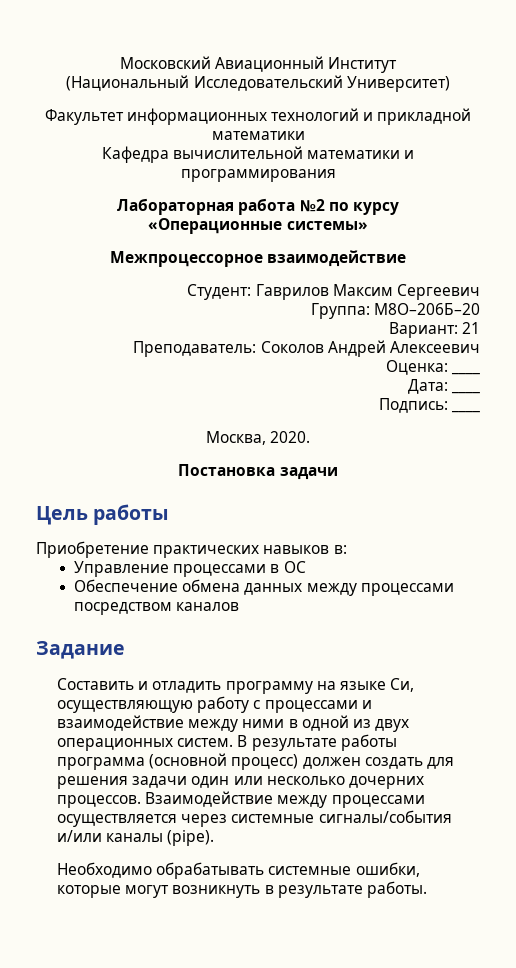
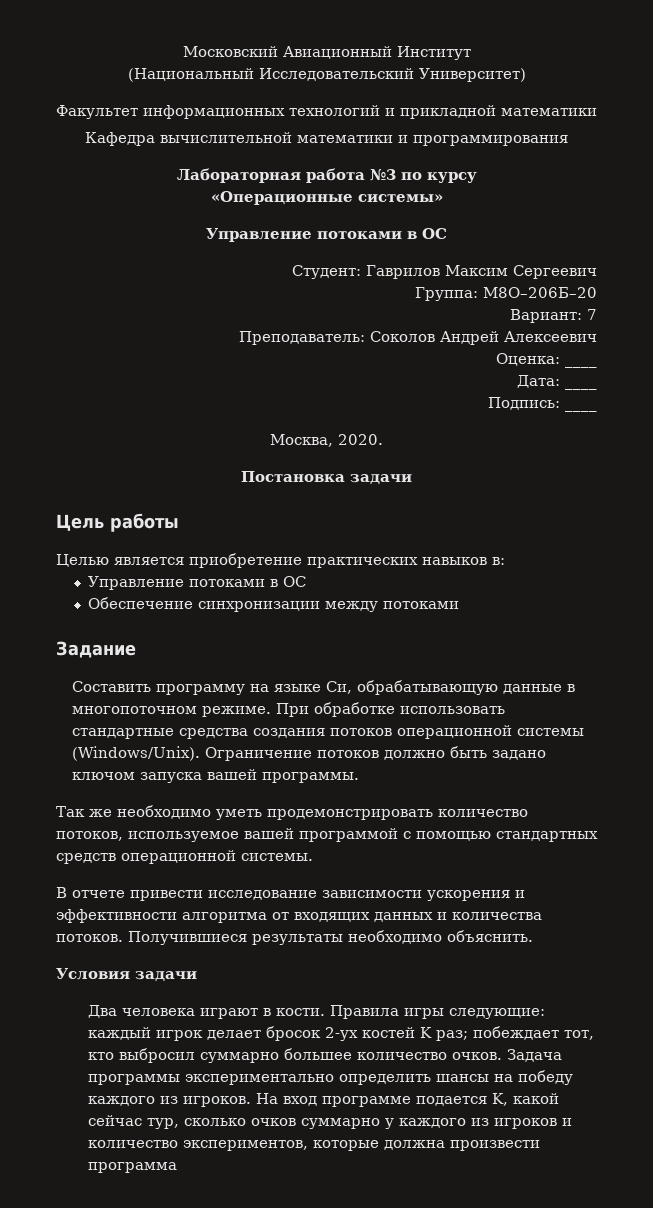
[299,199,325,212] №2 -> [369,169,396,181] №3
[109,250,407,267] Межпроцессорное взаимодействие -> [206,228,447,242] Управление потоками в ОС
[462,322,480,334] 21 -> [587,309,597,320] 7
[36,541,149,558] Приобретение -> [56,553,302,568] Целью является приобретение
[173,564,267,577] процессами -> [189,579,266,587] потоками
[182,579,454,596] [74,602,240,615] обмена данных между процессами посредством каналов -> [198,601,460,612] синхронизации между потоками
[138,681,222,693] и отладить -> (152, 686) none
[57,696,372,713] [57,715,410,732] [57,734,397,751] [57,753,454,770] [57,776,424,789] [57,791,425,808] [57,810,452,827] [57,830,215,846] [57,862,420,879] [57,881,427,898] осуществляющую работу с процессами и взаимодействие между ними в одной из двух операционных систем. В результате работы программа (основной процесс) должен создать для решения задачи один или несколько дочерних процессов. Взаимодействие между процессами осуществляется через системные сигналы/события и/или каналы (pipe). // Необходимо обрабатывать системные ошибки, которые могут возникнуть в результате работы. -> [357,680,576,695] [72,702,506,717] [72,725,585,739] [72,746,547,761] [72,769,360,783] [56,805,528,820] [56,828,598,842] [56,850,313,864] [56,887,525,901] [56,909,542,923] [56,930,533,945] [56,968,197,982] [88,1005,546,1019] [88,1026,595,1041] [88,1048,563,1063] [88,1070,574,1085] [88,1093,560,1107] [88,1115,573,1129] [88,1140,541,1151] [88,1162,178,1173] обрабатывающую данные в многопоточном режиме. При обработке использовать стандартные средства создания потоков операционной системы (Windows/Unix). Ограничение потоков должно быть задано ключом запуска вашей программы. // Так же необходимо уметь продемонстрировать количество потоков, используемое вашей программой с помощью стандартных средств операционной системы. // В отчете привести исследование зависимости ускорения и эффективности алгоритма от входящих данных и количества потоков. Получившиеся результаты необходимо объяснить. // Условия задачи // Два человека играют в кости. Правила игры следующие: каждый игрок делает бросок 2-ух костей K раз; побеждает тот, кто выбросил суммарно большее количество очков. Задача программы экспериментально определить шансы на победу каждого из игроков. На вход программе подается K, какой сейчас тур, сколько очков суммарно у каждого из игроков и количество экспериментов, которые должна произвести программа

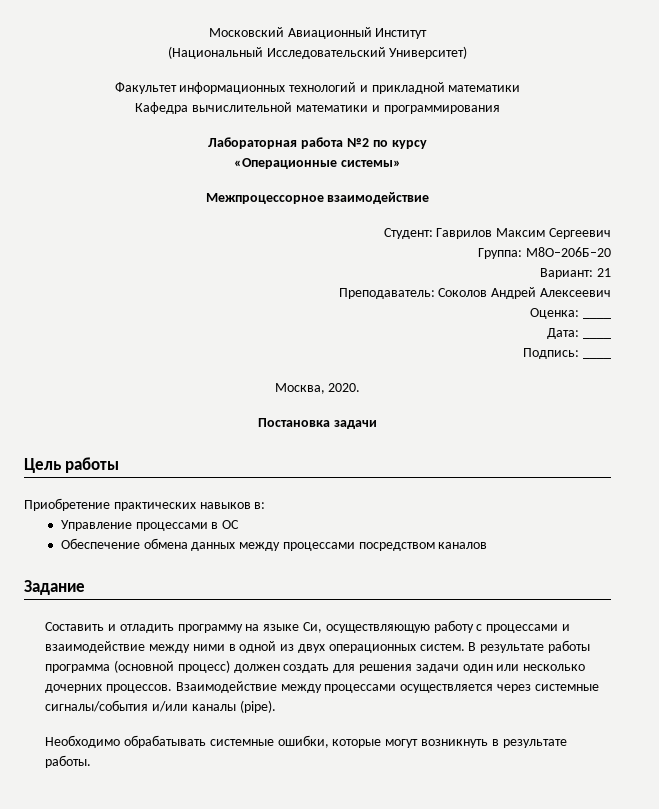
[369,169,396,181] №3 -> [346,138,369,147] №2
[206,228,447,242] Управление потоками в ОС -> [205,192,430,204] Межпроцессорное взаимодействие
[587,309,597,320] 7 -> [597,268,611,277] 21
[56,553,302,568] Целью является приобретение -> [24,498,110,511] Приобретение
[189,579,266,587] потоками -> [135,522,208,531] процессами
[198,601,460,612] синхронизации между потоками -> [143,538,488,551] обмена данных между процессами посредством каналов
(152, 686) none -> [108,624,174,633] и отладить
[357,680,576,695] [72,702,506,717] [72,725,585,739] [72,746,547,761] [72,769,360,783] [56,805,528,820] [56,828,598,842] [56,850,313,864] [56,887,525,901] [56,909,542,923] [56,930,533,945] [56,968,197,982] [88,1005,546,1019] [88,1026,595,1041] [88,1048,563,1063] [88,1070,574,1085] [88,1093,560,1107] [88,1115,573,1129] [88,1140,541,1151] [88,1162,178,1173] обрабатывающую данные в многопоточном режиме. При обработке использовать стандартные средства создания потоков операционной системы (Windows/Unix). Ограничение потоков должно быть задано ключом запуска вашей программы. // Так же необходимо уметь продемонстрировать количество потоков, используемое вашей программой с помощью стандартных средств операционной системы. // В отчете привести исследование зависимости ускорения и эффективности алгоритма от входящих данных и количества потоков. Получившиеся результаты необходимо объяснить. // Условия задачи // Два человека играют в кости. Правила игры следующие: каждый игрок делает бросок 2-ух костей K раз; побеждает тот, кто выбросил суммарно большее количество очков. Задача программы экспериментально определить шансы на победу каждого из игроков. На вход программе подается K, какой сейчас тур, сколько очков суммарно у каждого из игроков и количество экспериментов, которые должна произвести программа -> [325,620,570,633] [45,640,590,653] [45,660,586,673] [45,681,599,693] [45,700,276,713] [45,735,567,748] [45,755,92,768] осуществляющую работу с процессами и взаимодействие между ними в одной из двух операционных систем. В результате работы программа (основной процесс) должен создать для решения задачи один или несколько дочерних процессов. Взаимодействие между процессами осуществляется через системные сигналы/события и/или каналы (pipe). // Необходимо обрабатывать системные ошибки, которые могут возникнуть в результате работы.

